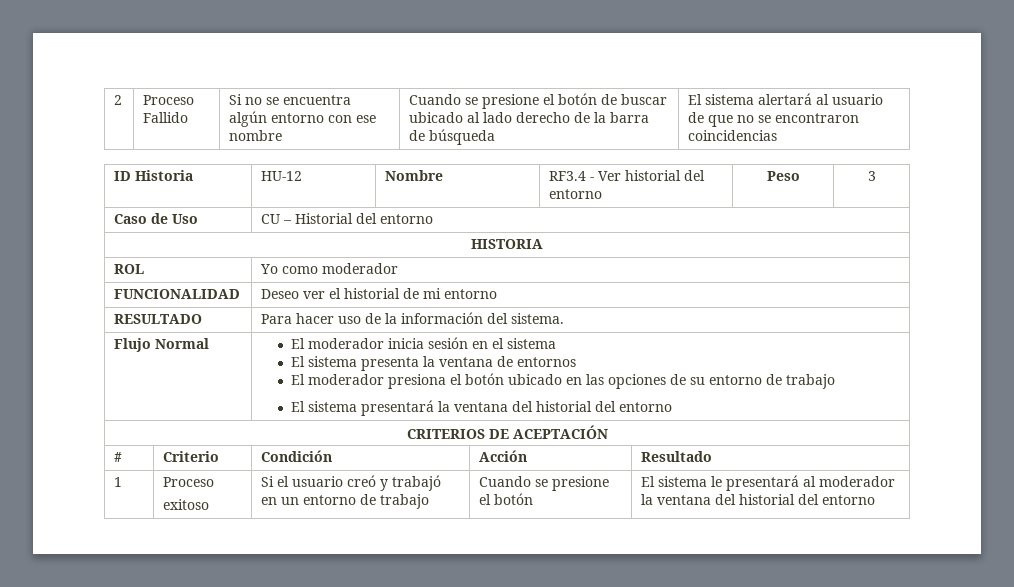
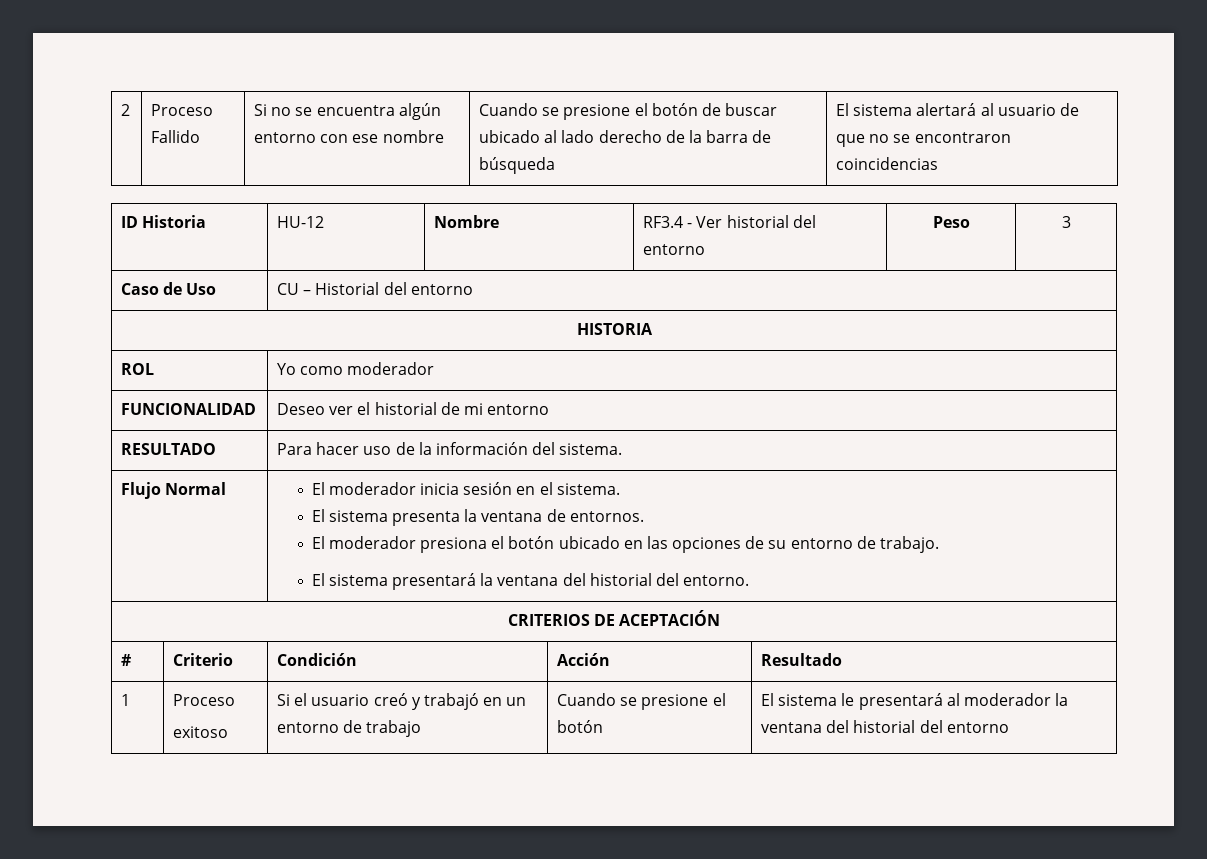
[506,338,556,349] sistema -> [556,483,620,495] sistema.
[516,357,576,367] entornos -> [569,511,644,522] entornos.
[785,374,835,389] trabajo -> [880,536,940,553] trabajo.
[618,402,672,412] entorno -> [683,575,750,586] entorno.

